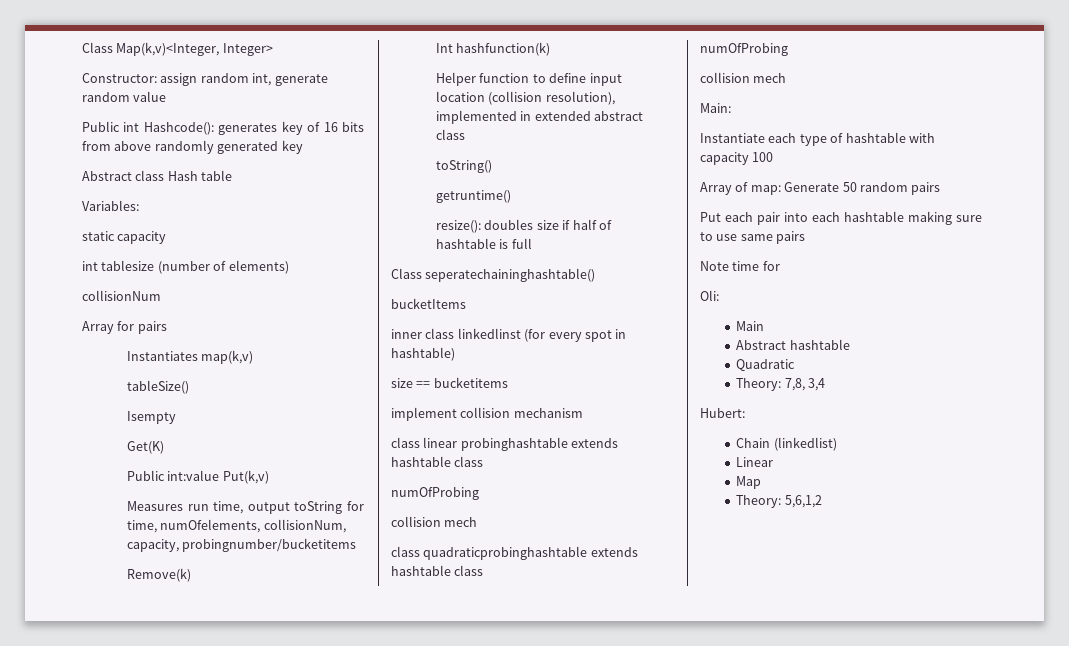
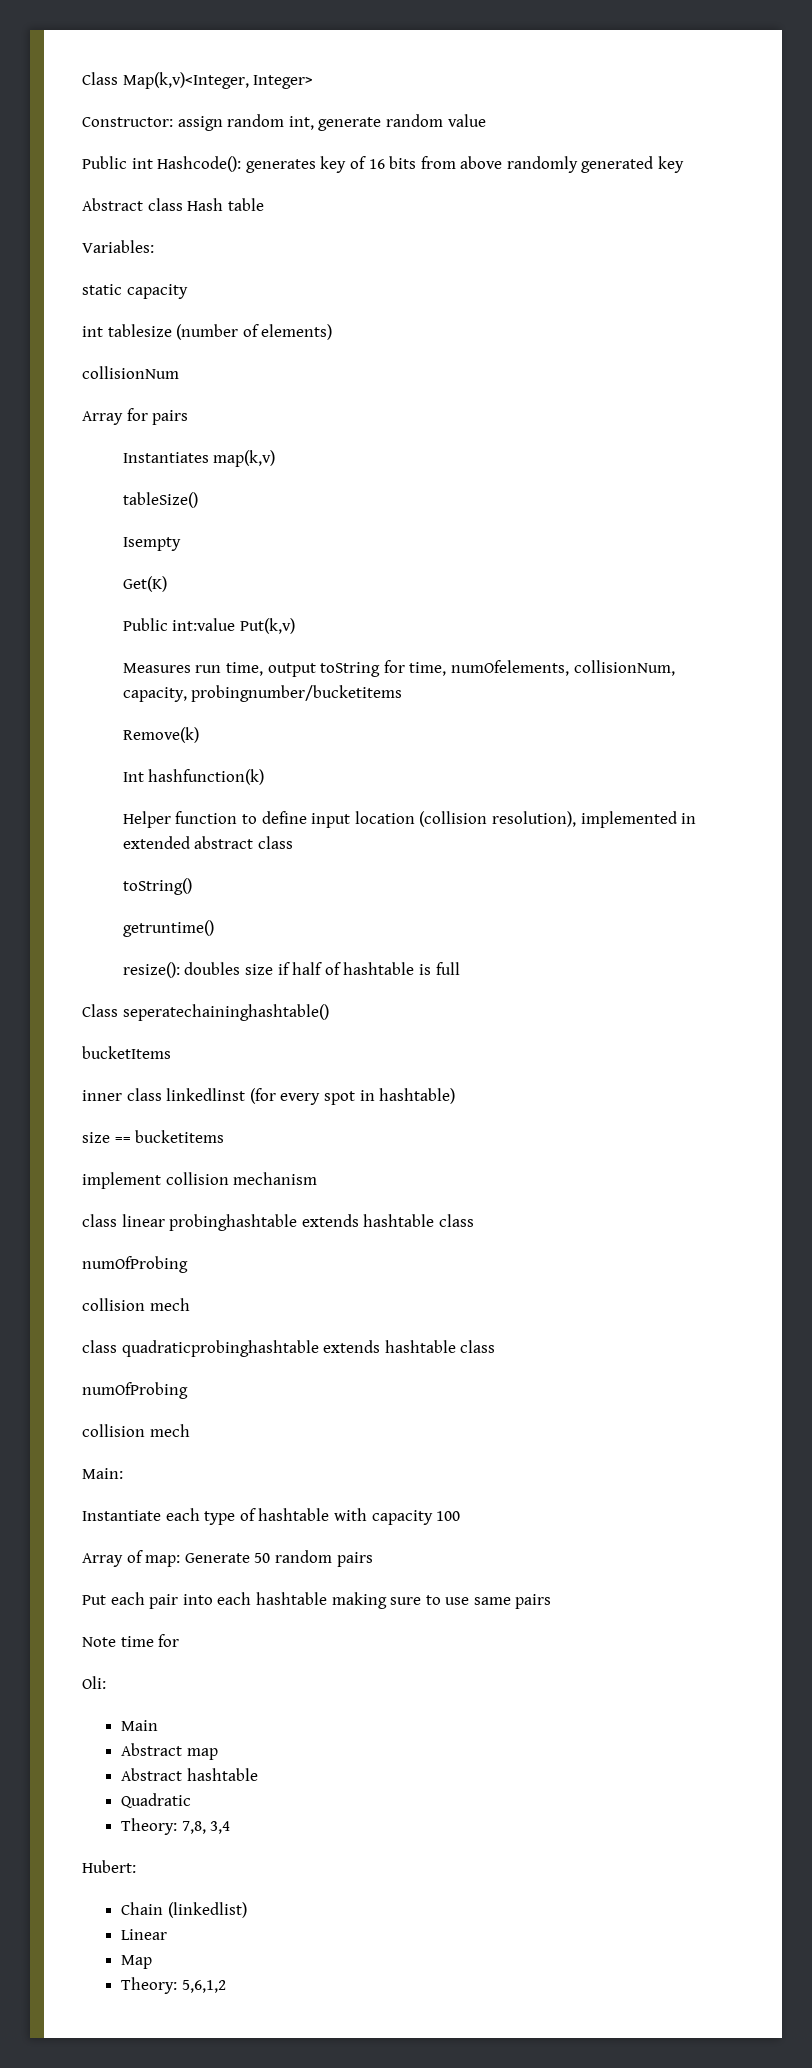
(765, 326) none -> [121,1743,218,1760] // Abstract map

